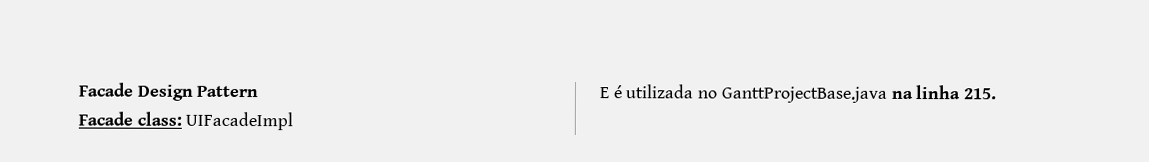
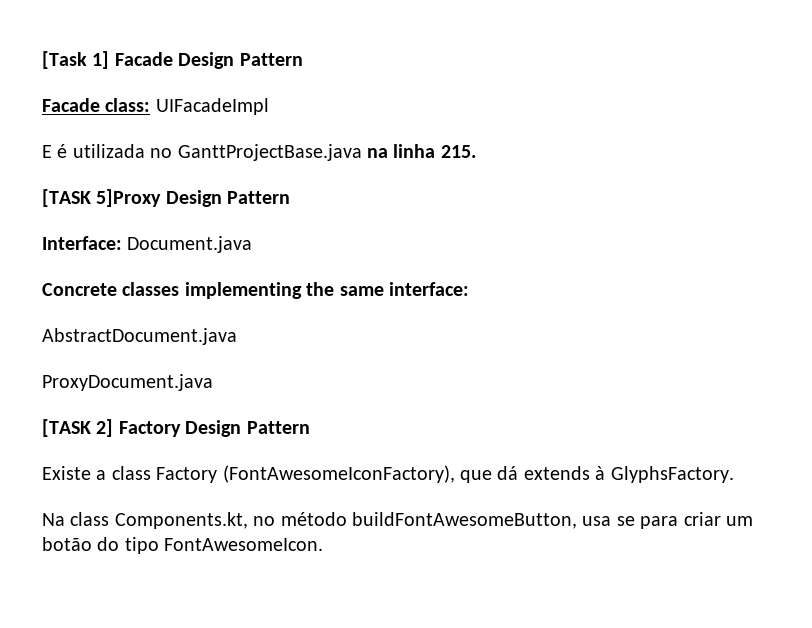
(78, 89) none -> [42,51,110,69] [Task 1]
(997, 94) none -> [42,189,291,207] [42,236,253,253] [42,282,469,299] [42,328,237,345] [42,374,213,391] [42,419,310,437] [42,465,734,483] [42,512,753,529] [42,537,324,554] // [TASK 5]Proxy Design Pattern // Interface: Document.java // Concrete classes implementing the same interface: // AbstractDocument.java // ProxyDocument.java // [TASK 2] Factory Design Pattern // Existe a class Factory (FontAwesomeIconFactory), que dá extends à GlyphsFactory. // Na class Components.kt, no método buildFontAwesomeButton, usa se para criar um botão do tipo FontAwesomeIcon.

